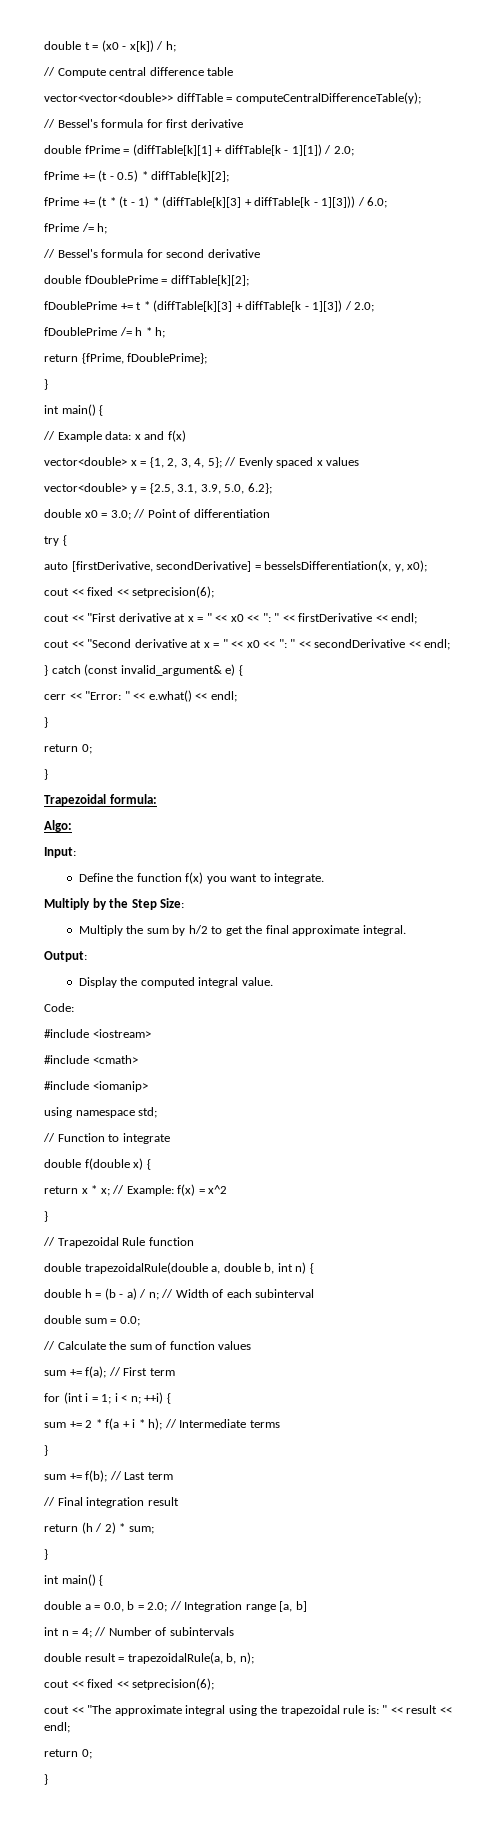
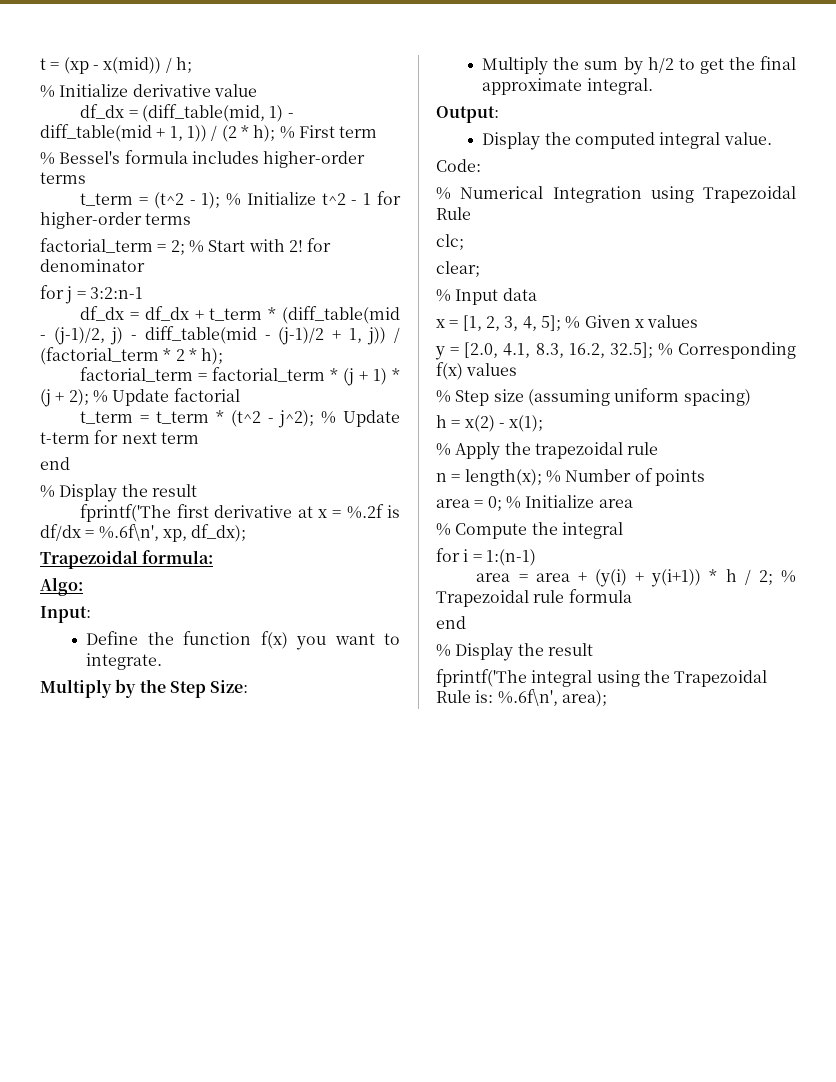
[44,41,81,50] double -> (40, 64) none
[101,40,154,52] (x0 - x[k]) -> [63,57,162,74] (xp - x(mid))
[43,67,234,78] [44,92,421,104] [43,119,243,128] [44,144,354,156] [44,170,230,182] [44,196,388,208] [44,223,108,234] [43,249,260,258] [44,275,249,286] [44,300,375,312] [44,327,166,338] [44,353,208,364] [44,379,48,390] [44,404,104,416] [43,430,186,442] [44,457,360,468] [44,483,272,494] [44,509,270,520] [44,535,67,546] [44,560,428,572] [44,586,215,598] [44,613,418,624] [44,639,451,650] [44,664,243,676] [44,690,237,702] [44,717,48,728] [44,744,92,754] [44,769,48,780] // Compute central difference table // vector<vector<double>> diffTable = computeCentralDifferenceTable(y); // // Bessel's formula for first derivative // double fPrime = (diffTable[k][1] + diffTable[k - 1][1]) / 2.0; // fPrime += (t - 0.5) * diffTable[k][2]; // fPrime += (t * (t - 1) * (diffTable[k][3] + diffTable[k - 1][3])) / 6.0; // fPrime /= h; // // Bessel's formula for second derivative // double fDoublePrime = diffTable[k][2]; // fDoublePrime += t * (diffTable[k][3] + diffTable[k - 1][3]) / 2.0; // fDoublePrime /= h * h; // return {fPrime, fDoublePrime}; // } // int main() { // // Example data: x and f(x) // vector<double> x = {1, 2, 3, 4, 5}; // Evenly spaced x values // vector<double> y = {2.5, 3.1, 3.9, 5.0, 6.2}; // double x0 = 3.0; // Point of differentiation // try { // auto [firstDerivative, secondDerivative] = besselsDifferentiation(x, y, x0); // cout << fixed << setprecision(6); // cout << "First derivative at x = " << x0 << ": " << firstDerivative << endl; // cout << "Second derivative at x = " << x0 << ": " << secondDerivative << endl; // } catch (const invalid_argument& e) { // cerr << "Error: " << e.what() << endl; // } // return 0; // } -> [40,84,257,98] [80,104,294,122] [40,124,378,142] [40,150,366,168] [40,172,86,184] [80,191,402,209] [40,212,192,229] [40,238,332,255] [40,259,145,272] [40,285,143,304] [80,306,400,324] [40,326,400,345] [40,347,224,365] [80,367,400,386] [40,388,240,407] [80,410,400,428] [40,430,199,444] [40,457,70,470] [40,484,197,502] [80,504,400,522] [40,524,247,542] % Initialize derivative value // df_dx = (diff_table(mid, 1) - diff_table(mid + 1, 1)) / (2 * h); % First term // % Bessel's formula includes higher-order terms // t_term = (t^2 - 1); % Initialize t^2 - 1 for higher-order terms // factorial_term = 2; % Start with 2! for denominator // for j = 3:2:n-1 // df_dx = df_dx + t_term * (diff_table(mid - (j-1)/2, j) - diff_table(mid - (j-1)/2 + 1, j)) / (factorial_term * 2 * h); // factorial_term = factorial_term * (j + 1) * (j + 2); % Update factorial // t_term = t_term * (t^2 - j^2); % Update t-term for next term // end // % Display the result // fprintf('The first derivative at x = %.2f is df/dx = %.6f\n', xp, df_dx);
[44,1029,151,1038] [44,1055,138,1064] [44,1081,148,1092] [44,1107,158,1118] [43,1133,170,1144] [44,1158,151,1170] [44,1184,228,1196] [44,1211,48,1222] [43,1237,194,1248] [44,1262,314,1274] [44,1288,315,1300] [44,1315,140,1326] [43,1341,252,1350] [44,1366,175,1378] [44,1392,83,1404] #include <iostream> // #include <cmath> // #include <iomanip> // using namespace std; // // Function to integrate // double f(double x) { // return x * x; // Example: f(x) = x^2 // } // // Trapezoidal Rule function // double trapezoidalRule(double a, double b, int n) { // double h = (b - a) / n; // Width of each subinterval // double sum = 0.0; // // Calculate the sum of function values // sum += f(a); // First term // for (int -> [436,186,796,203] [436,207,471,220] [436,234,464,250] [436,261,480,277] [436,288,537,305] [436,315,699,331] [435,342,796,360] [436,362,518,380] [436,388,751,406] [436,415,544,432] [436,442,659,460] [436,468,705,486] [436,495,633,511] [436,522,623,539] [436,548,460,562] % Numerical Integration using Trapezoidal Rule // clc; // clear; // % Input data // x = [1, 2, 3, 4, 5]; % Given x values // y = [2.0, 4.1, 8.3, 16.2, 32.5]; % Corresponding f(x) values // % Step size (assuming uniform spacing) // h = x(2) - x(1); // % Apply the trapezoidal rule // n = length(x); % Number of points // area = 0; % Initialize area // % Compute the integral // for
[101,1392,171,1404] [44,1418,280,1430] [44,1445,48,1456] [44,1470,173,1482] [43,1497,179,1508] [44,1522,154,1534] [44,1549,48,1560] [44,1574,104,1586] [44,1601,307,1612] [44,1627,234,1638] [44,1652,254,1664] [44,1678,215,1690] [44,1705,452,1716] [44,1722,70,1733] [44,1749,92,1759] [44,1774,48,1785] 1; i < n; ++i) { // sum += 2 * f(a + i * h); // Intermediate terms // } // sum += f(b); // Last term // // Final integration result // return (h / 2) * sum; // } // int main() { // double a = 0.0, b = 2.0; // Integration range [a, b] // int n = 4; // Number of subintervals // double result = trapezoidalRule(a, b, n); // cout << fixed << setprecision(6); // cout << "The approximate integral using the trapezoidal rule is: " << result << endl; // return 0; // } -> [485,549,536,566] [476,569,796,587] [436,589,632,607] [436,616,466,629] [436,643,593,661] [436,669,768,687] [436,689,607,707] 1:(n-1) // area = area + (y(i) + y(i+1)) * h / 2; % Trapezoidal rule formula // end // % Display the result // fprintf('The integral using the Trapezoidal Rule is: %.6f\n', area);

